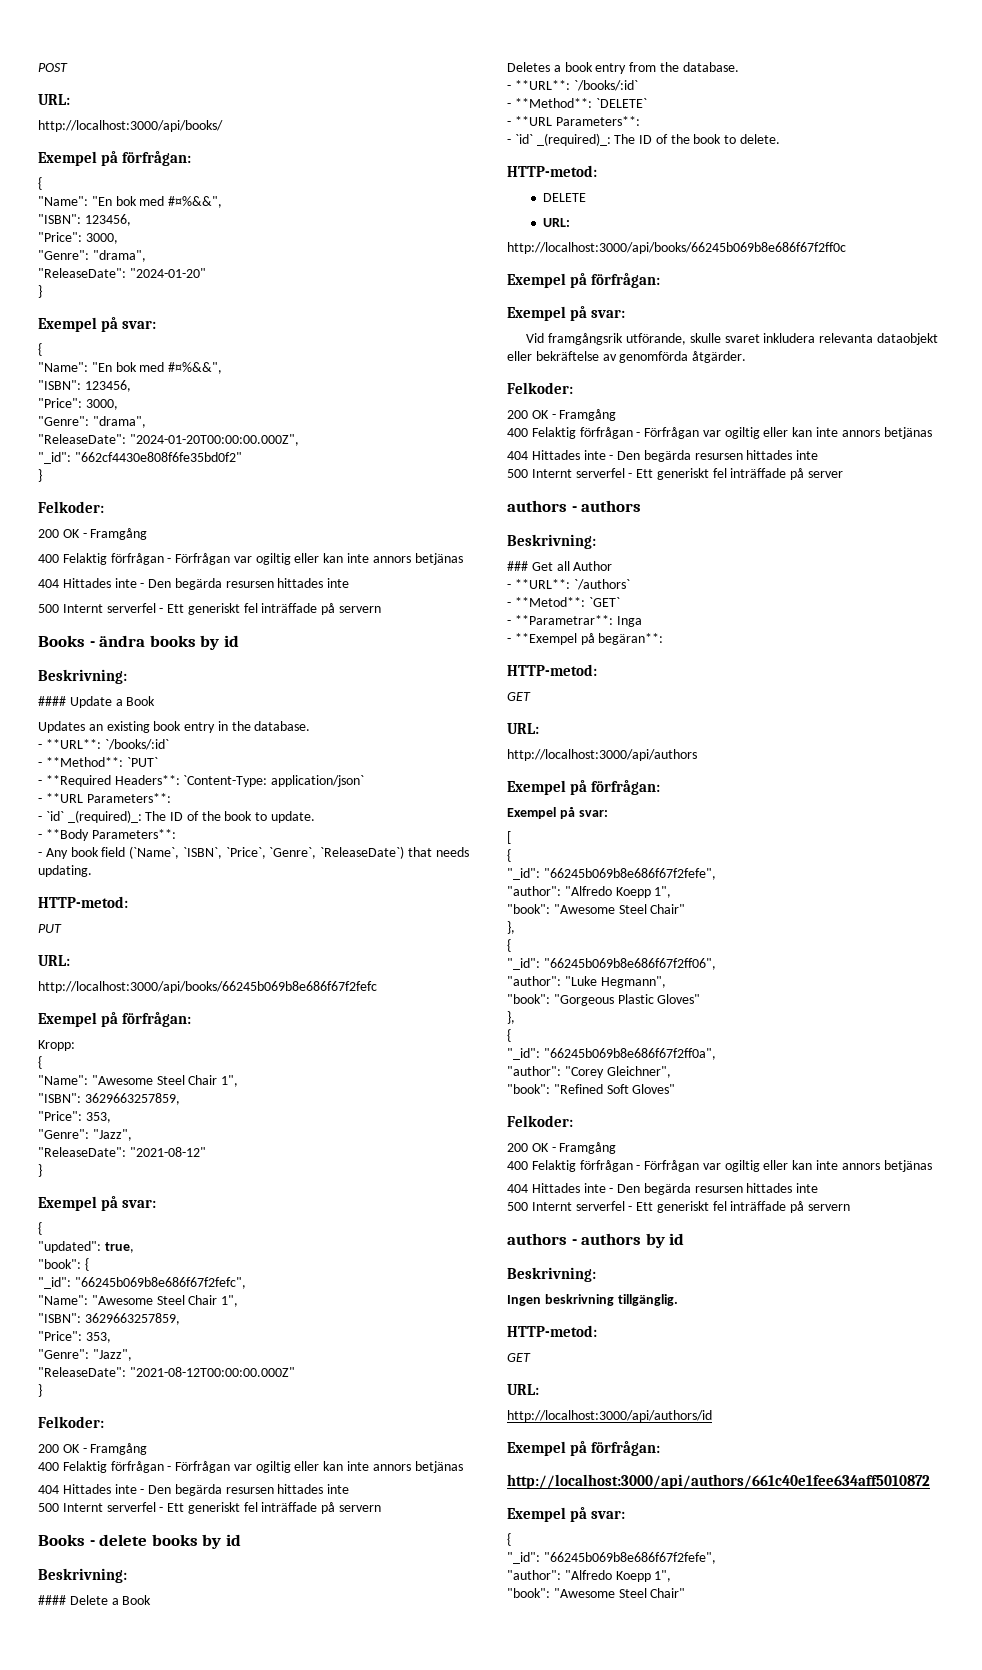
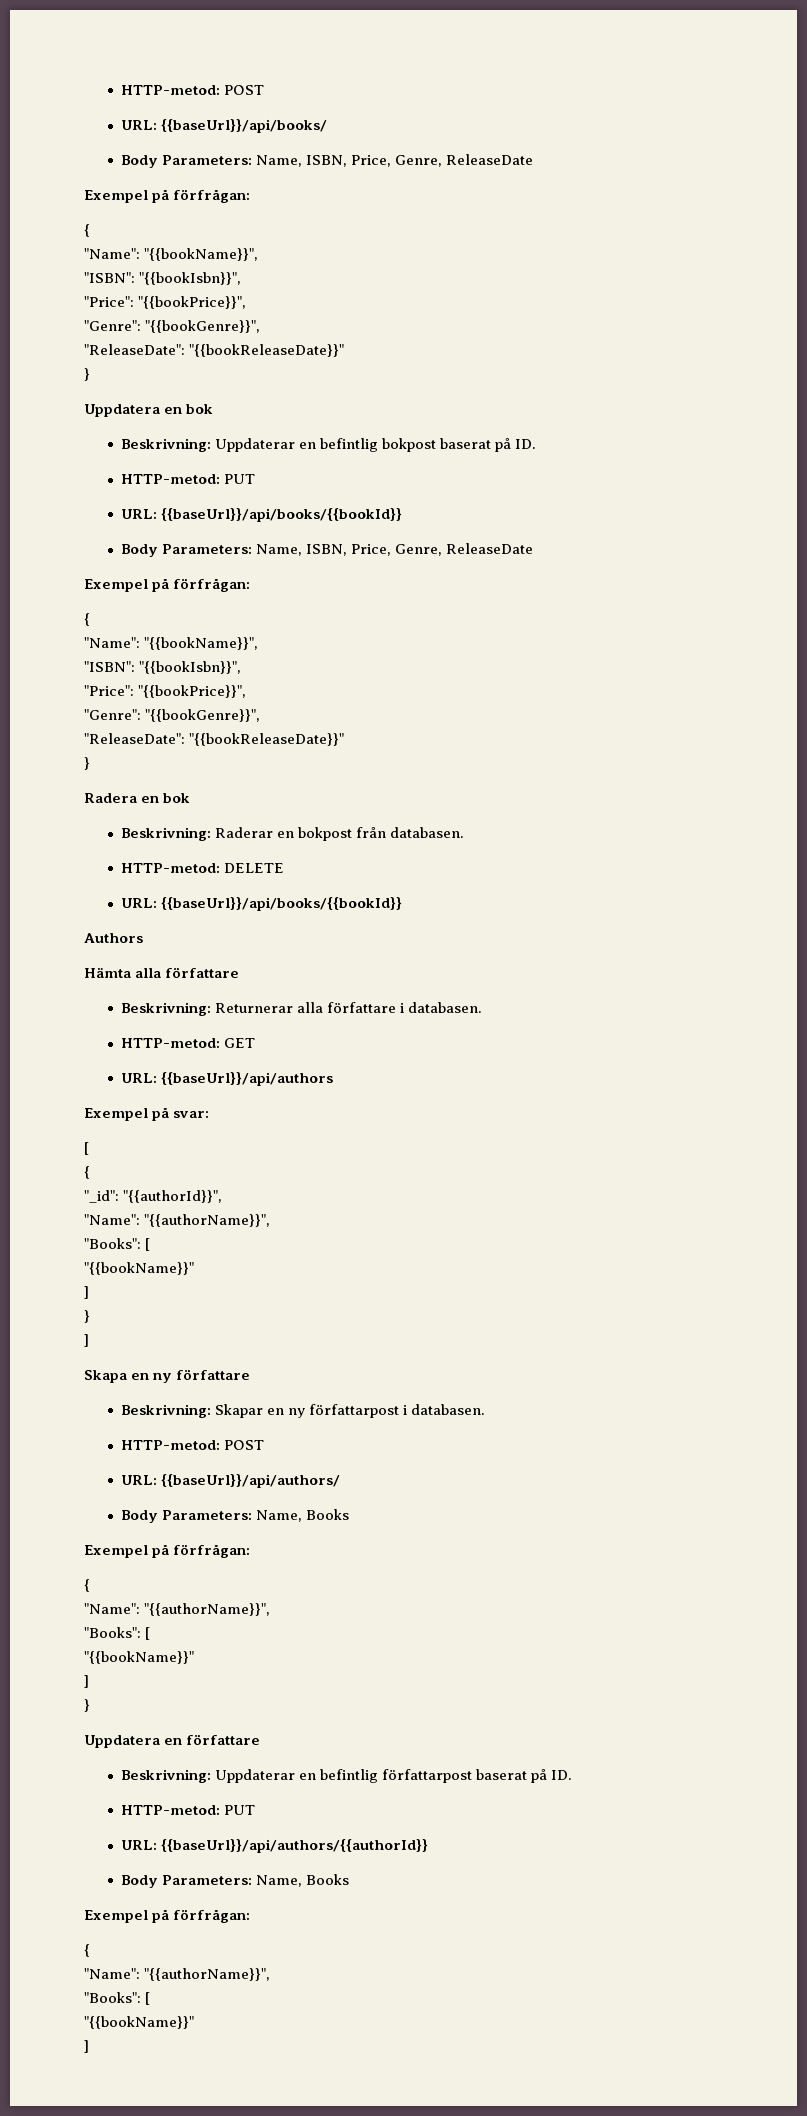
[38,63,68,72] [38,94,70,105] [38,120,223,132] [38,151,192,166] [38,177,42,190] [38,196,223,208] [38,214,131,226] [38,232,118,244] [38,250,146,262] [38,268,206,278] [38,285,42,298] [38,317,157,332] [38,343,42,356] [38,362,223,374] [38,380,131,392] [38,398,118,410] [38,416,146,428] [38,434,299,446] [38,452,242,464] [38,469,42,482] [38,501,104,513] [38,528,148,540] [38,553,463,565] [38,578,350,590] [38,603,382,615] [38,635,239,650] [38,669,127,684] [38,696,156,708] [38,721,311,733] [38,739,169,750] [38,757,158,767] [38,775,365,787] [38,793,171,803] [38,810,316,823] [38,829,176,841] [38,846,469,859] [38,865,92,877] [38,896,128,908] [38,924,62,933] [38,955,70,966] [38,981,377,993] [38,1012,192,1027] [38,1040,75,1051] [38,1056,42,1069] [38,1075,239,1087] [38,1093,180,1105] [38,1111,111,1123] [38,1129,132,1141] [38,1147,206,1157] [38,1164,42,1177] [38,1196,157,1211] [38,1222,42,1235] [38,1241,134,1253] [38,1258,89,1271] [38,1277,246,1289] [38,1295,239,1307] [38,1313,180,1325] [38,1331,111,1343] [38,1349,132,1361] [38,1367,295,1377] [38,1384,42,1397] [38,1416,104,1428] [38,1443,148,1455] [38,1461,463,1473] [38,1484,350,1496] [38,1502,382,1514] [38,1534,241,1549] [38,1568,127,1583] [38,1595,152,1605] [507,62,739,74] [507,80,638,91] [507,98,647,108] [507,116,640,126] [507,133,781,146] [507,165,597,177] POST // URL: // http://localhost:3000/api/books/ // Exempel på förfrågan: // { // "Name": "En bok med #¤%&&", // "ISBN": 123456, // "Price": 3000, // "Genre": "drama", // "ReleaseDate": "2024-01-20" // } // Exempel på svar: // { // "Name": "En bok med #¤%&&", // "ISBN": 123456, // "Price": 3000, // "Genre": "drama", // "ReleaseDate": "2024-01-20T00:00:00.000Z", // "_id": "662cf4430e808f6fe35bd0f2" // } // Felkoder: // 200 OK - Framgång // 400 Felaktig förfrågan - Förfrågan var ogiltig eller kan inte annors betjänas // 404 Hittades inte - Den begärda resursen hittades inte // 500 Internt serverfel - Ett generiskt fel inträffade på servern // Books - ändra books by id // Beskrivning: // #### Update a Book // Updates an existing book entry in the database. // - **URL**: `/books/:id` // - **Method**: `PUT` // - **Required Headers**: `Content-Type: application/json` // - **URL Parameters**: // - `id` _(required)_: The ID of the book to update. // - **Body Parameters**: // - Any book field (`Name`, `ISBN`, `Price`, `Genre`, `ReleaseDate`) that needs updating. // HTTP-metod: // PUT // URL: // http://localhost:3000/api/books/66245b069b8e686f67f2fefc // Exempel på förfrågan: // Kropp: // { // "Name": "Awesome Steel Chair 1", // "ISBN": 3629663257859, // "Price": 353, // "Genre": "Jazz", // "ReleaseDate": "2021-08-12" // } // Exempel på svar: // { // "updated": true, // "book": { // "_id": "66245b069b8e686f67f2fefc", // "Name": "Awesome Steel Chair 1", // "ISBN": 3629663257859, // "Price": 353, // "Genre": "Jazz", // "ReleaseDate": "2021-08-12T00:00:00.000Z" // } // Felkoder: // 200 OK - Framgång // 400 Felaktig förfrågan - Förfrågan var ogiltig eller kan inte annors betjänas // 404 Hittades inte - Den begärda resursen hittades inte // 500 Internt serverfel - Ett generiskt fel inträffade på servern // Books - delete books by id // Beskrivning: // #### Delete a Book // Deletes a book entry from the database. // - **URL**: `/books/:id` // - **Method**: `DELETE` // - **URL Parameters**: // - `id` _(required)_: The ID of the book to delete. // HTTP-metod: // -> [121,85,265,95] [121,119,328,133] [121,154,534,168] [84,190,251,203] [84,224,90,237] [84,248,259,261] [84,272,242,285] [84,296,247,309] [84,320,261,333] [84,344,345,357] [84,368,90,381] [84,404,214,417] [121,438,537,452] [121,474,256,484] [121,508,403,522] [121,543,534,557] [84,579,251,592] [84,613,90,626] [84,637,259,650] [84,661,242,674] [84,685,247,698] [84,709,261,722] [84,733,345,746] [84,757,90,770] [84,793,191,803] [121,827,465,841] [121,863,221,873] HTTP-metod: POST // URL: {{baseUrl}}/api/books/ // Body Parameters: Name, ISBN, Price, Genre, ReleaseDate // Exempel på förfrågan: // { // "Name": "{{bookName}}", // "ISBN": "{{bookIsbn}}", // "Price": "{{bookPrice}}", // "Genre": "{{bookGenre}}", // "ReleaseDate": "{{bookReleaseDate}}" // } // Uppdatera en bok // Beskrivning: Uppdaterar en befintlig bokpost baserat på ID. // HTTP-metod: PUT // URL: {{baseUrl}}/api/books/{{bookId}} // Body Parameters: Name, ISBN, Price, Genre, ReleaseDate // Exempel på förfrågan: // { // "Name": "{{bookName}}", // "ISBN": "{{bookIsbn}}", // "Price": "{{bookPrice}}", // "Genre": "{{bookGenre}}", // "ReleaseDate": "{{bookReleaseDate}}" // } // Radera en bok // Beskrivning: Raderar en bokpost från databasen. // HTTP-metod:
[507,242,846,254] [507,273,661,288] [507,306,626,321] [526,333,938,345] [507,351,747,363] [507,382,573,394] [507,409,617,421] [507,427,932,439] [507,450,819,462] [507,468,844,480] [507,500,642,512] [507,534,596,549] [507,561,613,571] [507,579,630,590] [507,597,620,607] [507,615,642,627] [507,633,664,645] [507,664,597,676] [507,692,531,701] [507,723,539,734] [507,749,697,761] [507,780,661,795] // http://localhost:3000/api/books/66245b069b8e686f67f2ff0c // Exempel på förfrågan: // Exempel på svar: // Vid framgångsrik utförande, skulle svaret inkludera relevanta dataobjekt eller bekräftelse av genomförda åtgärder. // Felkoder: // 200 OK - Framgång // 400 Felaktig förfrågan - Förfrågan var ogiltig eller kan inte annors betjänas // 404 Hittades inte - Den begärda resursen hittades inte // 500 Internt serverfel - Ett generiskt fel inträffade på server // authors - authors // Beskrivning: // ### Get all Author // - **URL**: `/authors` // - **Metod**: `GET` // - **Parametrar**: Inga // - **Exempel på begäran**: // HTTP-metod: // GET // URL: // http://localhost:3000/api/authors // Exempel på förfrågan: -> [161,897,403,911] [84,933,143,943] [84,968,240,978] [121,1002,483,1016] [121,1038,256,1048] [121,1072,334,1086] {{baseUrl}}/api/books/{{bookId}} // Authors // Hämta alla författare // Beskrivning: Returnerar alla författare i databasen. // HTTP-metod: GET // URL: {{baseUrl}}/api/authors
[543,868,716,880] [507,886,672,898] [507,904,686,914] [507,921,515,934] [507,939,511,952] [507,958,716,970] [507,976,666,988] [507,994,701,1006] [507,1011,515,1024] [507,1029,511,1042] [507,1048,716,1060] [507,1066,671,1078] [507,1084,676,1094] [507,1115,573,1127] [507,1142,617,1154] [507,1160,932,1172] [507,1183,819,1195] [507,1201,851,1213] [507,1233,685,1248] [507,1267,596,1282] [507,1294,678,1306] [507,1325,597,1337] [507,1353,531,1362] [507,1384,539,1395] [507,1410,712,1422] [507,1441,661,1456] [507,1474,930,1489] [507,1507,626,1522] [507,1533,511,1546] [507,1552,716,1564] [507,1570,672,1582] [507,1588,686,1598] "66245b069b8e686f67f2fefe", // "author": "Alfredo Koepp 1", // "book": "Awesome Steel Chair" // }, // { // "_id": "66245b069b8e686f67f2ff06", // "author": "Luke Hegmann", // "book": "Gorgeous Plastic Gloves" // }, // { // "_id": "66245b069b8e686f67f2ff0a", // "author": "Corey Gleichner", // "book": "Refined Soft Gloves" // Felkoder: // 200 OK - Framgång // 400 Felaktig förfrågan - Förfrågan var ogiltig eller kan inte annors betjänas // 404 Hittades inte - Den begärda resursen hittades inte // 500 Internt serverfel - Ett generiskt fel inträffade på servern // authors - authors by id // Beskrivning: // Ingen beskrivning tillgänglig. // HTTP-metod: // GET // URL: // http://localhost:3000/api/authors/id // Exempel på förfrågan: // http://localhost:3000/api/authors/661c40e1fee634aff5010872 // Exempel på svar: // { // "_id": "66245b069b8e686f67f2fefe", // "author": "Alfredo Koepp 1", // "book": "Awesome Steel Chair" -> [123,1190,223,1203] [84,1214,271,1227] [84,1238,151,1251] [84,1262,194,1275] [84,1286,89,1299] [84,1310,90,1323] [84,1334,89,1347] [84,1370,251,1383] [121,1404,486,1418] [121,1440,265,1450] [121,1474,341,1488] [121,1509,350,1523] [84,1545,251,1558] [84,1579,90,1592] [84,1603,271,1616] [84,1627,151,1640] [84,1651,194,1664] [84,1675,89,1688] [84,1699,90,1712] [84,1735,261,1748] [121,1769,573,1783] [121,1805,256,1815] [121,1839,429,1853] [121,1874,350,1888] [84,1910,251,1923] [84,1944,90,1957] [84,1968,271,1981] [84,1992,151,2005] [84,2016,194,2029] [84,2040,89,2053] "{{authorId}}", // "Name": "{{authorName}}", // "Books": [ // "{{bookName}}" // ] // } // ] // Skapa en ny författare // Beskrivning: Skapar en ny författarpost i databasen. // HTTP-metod: POST // URL: {{baseUrl}}/api/authors/ // Body Parameters: Name, Books // Exempel på förfrågan: // { // "Name": "{{authorName}}", // "Books": [ // "{{bookName}}" // ] // } // Uppdatera en författare // Beskrivning: Uppdaterar en befintlig författarpost baserat på ID. // HTTP-metod: PUT // URL: {{baseUrl}}/api/authors/{{authorId}} // Body Parameters: Name, Books // Exempel på förfrågan: // { // "Name": "{{authorName}}", // "Books": [ // "{{bookName}}" // ]

